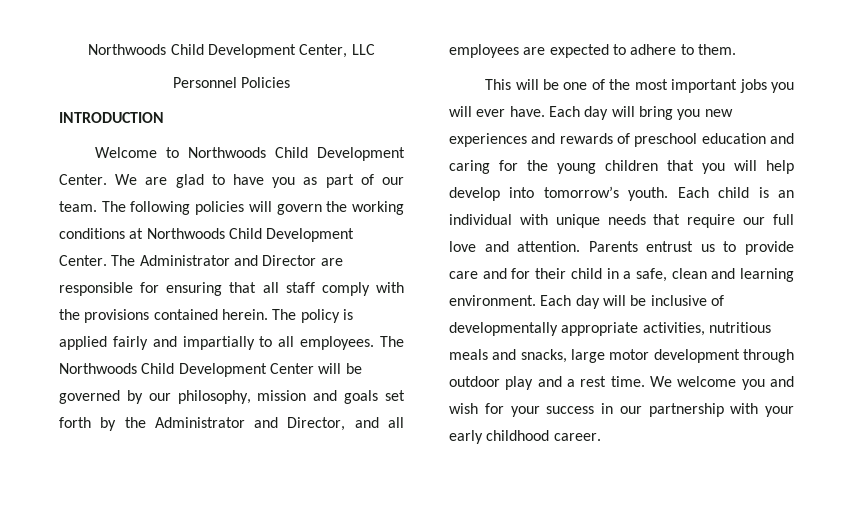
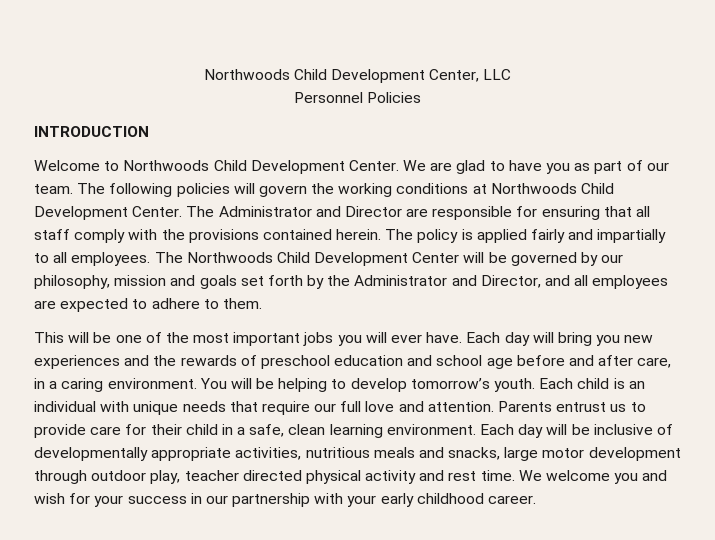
(556, 138) none -> [153,355,177,366] the
[449,160,794,174] [449,187,535,201] caring for the young children that you will help develop into -> [436,355,672,369] [34,378,407,392] school age before and after care, in a caring environment. You will be helping to develop
[482,268,507,279] and -> (122, 430) none
[711,268,736,279] and -> (326, 429) none
[505,376,575,390] play and a -> [150,470,445,484] play, teacher directed physical activity and

